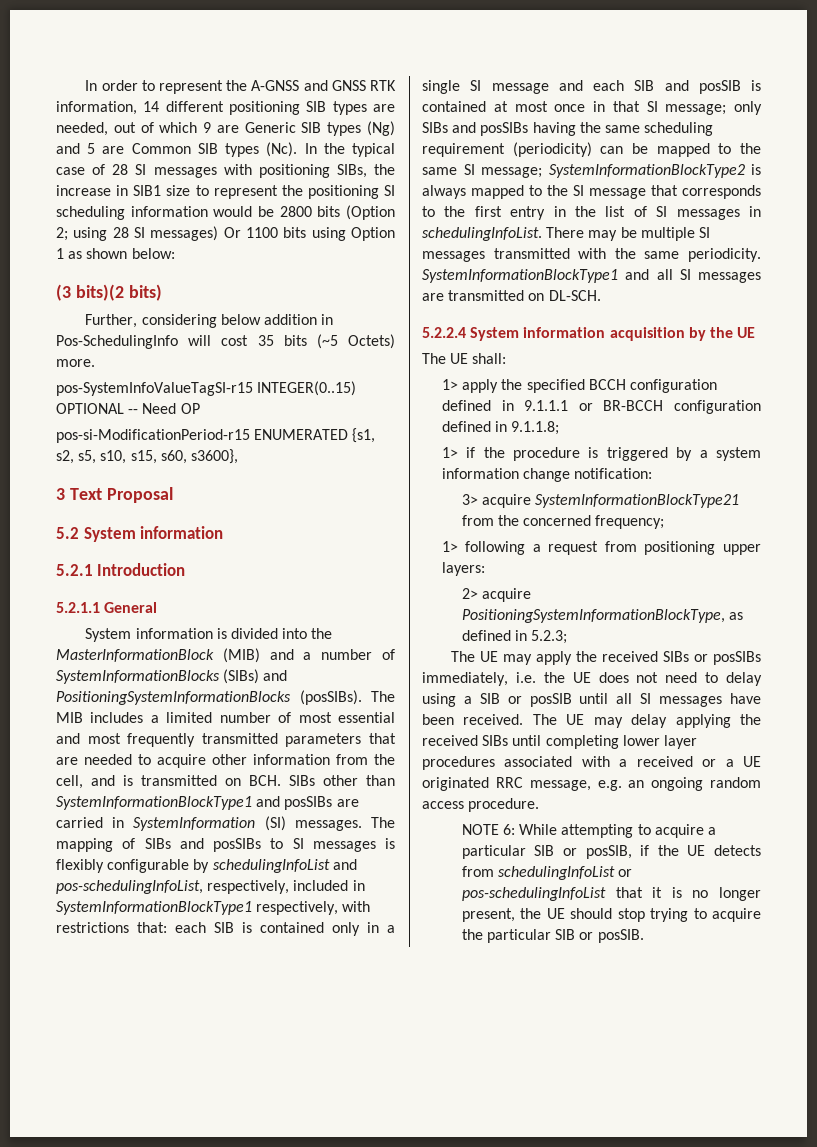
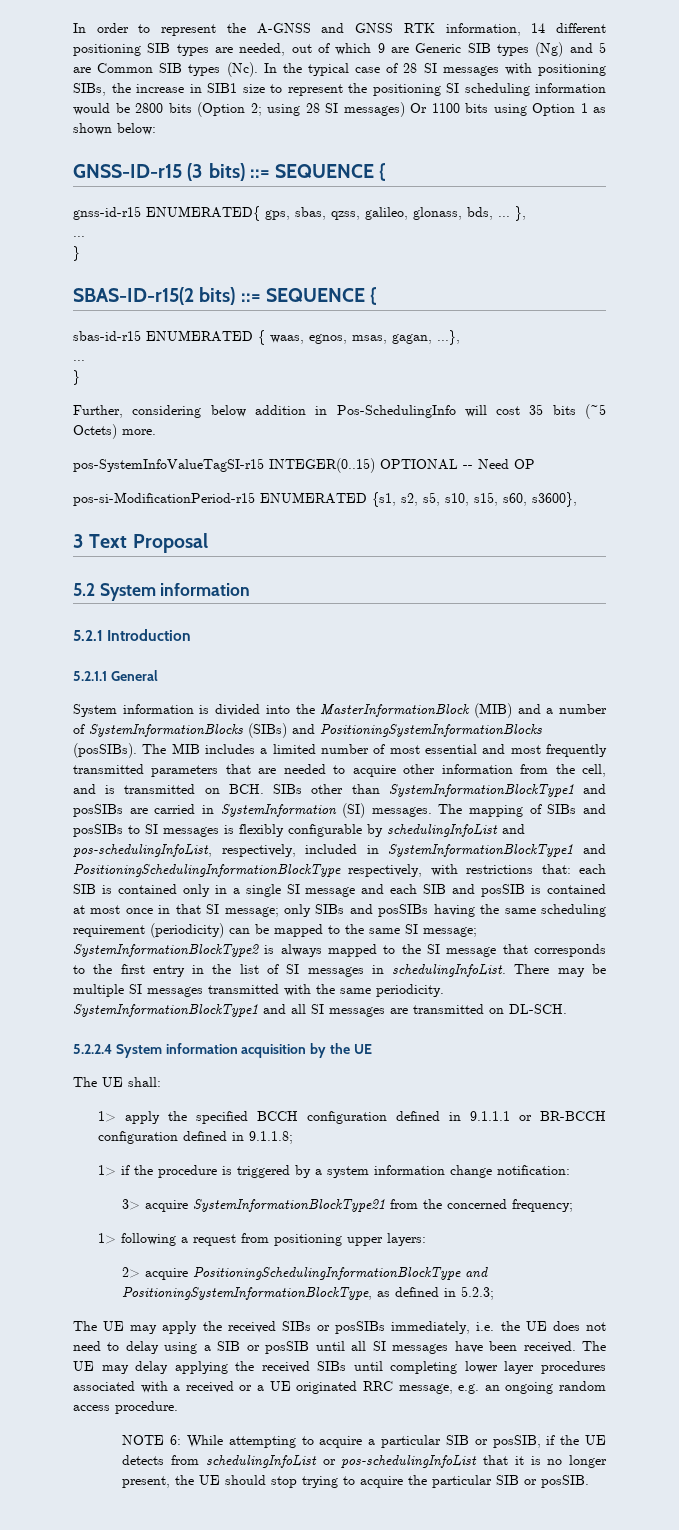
[56,284,162,301] (3 bits)(2 bits) -> [73,163,386,181] [73,206,526,221] [73,236,85,237] [73,246,80,261] [73,287,377,305] [73,330,460,345] [73,360,85,361] [73,370,80,385] GNSS-ID-r15 (3 bits) ::= SEQUENCE { // gnss-id-r15 ENUMERATED{ gps, sbas, qzss, galileo, glonass, bds, ... }, // ... // } // SBAS-ID-r15(2 bits) ::= SEQUENCE { // sbas-id-r15 ENUMERATED { waas, egnos, msas, gagan, ...}, // ... // }
(252, 908) none -> [583,844,606,854] [73,864,341,877] and PositioningSchedulingInformationBlockType
(532, 595) none -> [193,1267,489,1280] PositioningSchedulingInformationBlockType and

